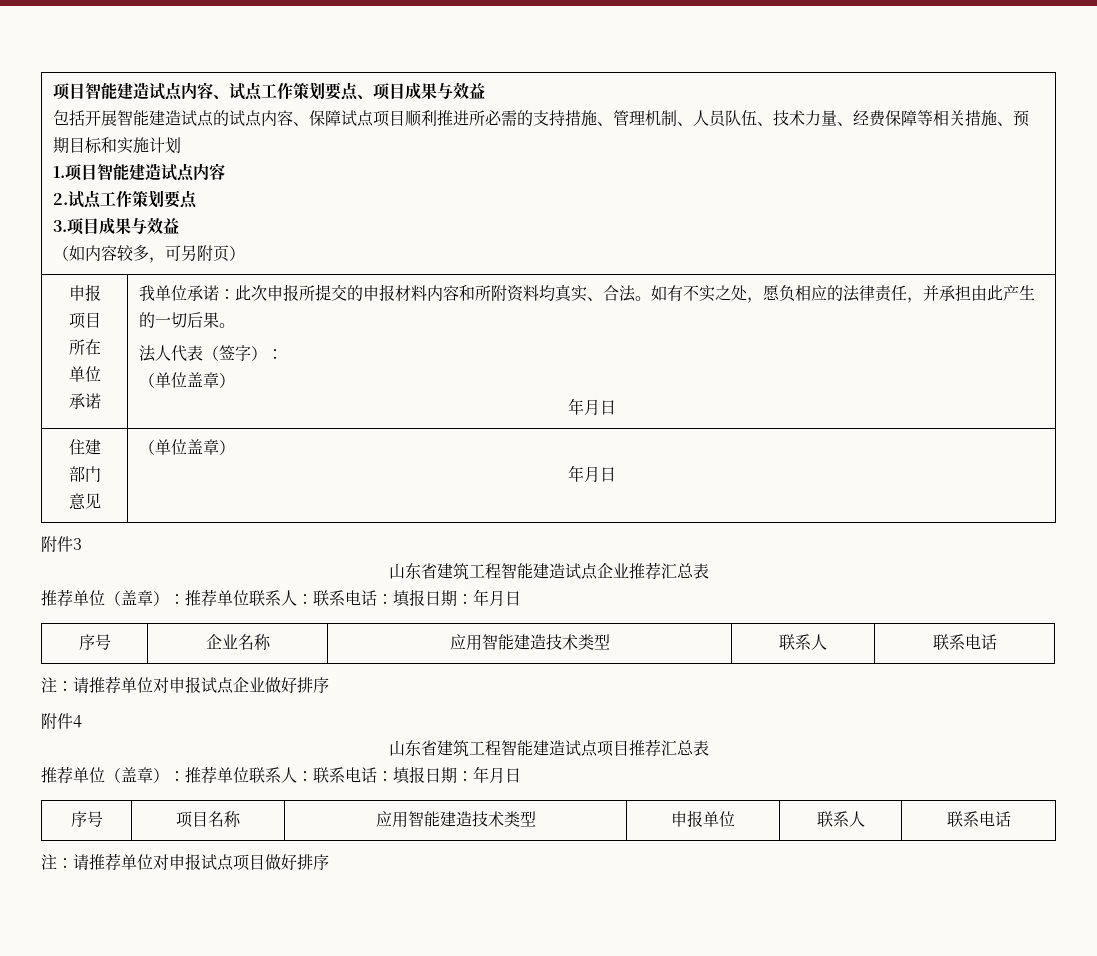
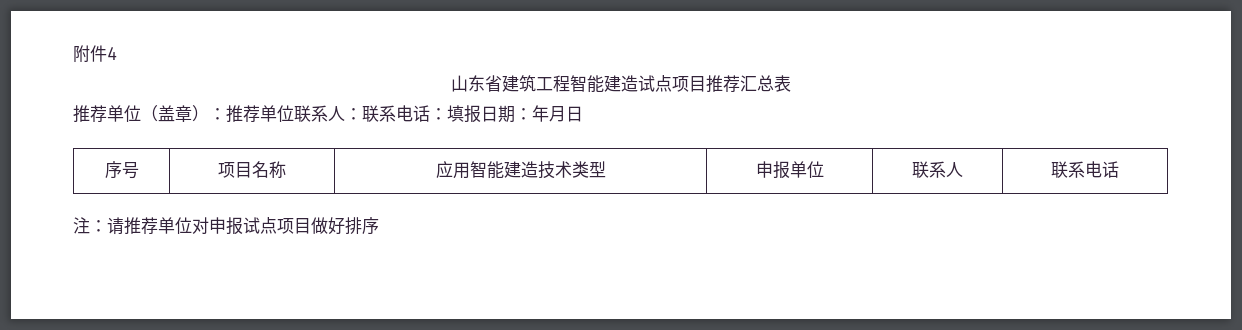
[52,82,485,100] [52,110,1029,127] [52,137,181,154] [52,163,225,181] [52,190,197,208] [52,217,179,235] [52,245,245,263] [68,284,101,301] [68,312,101,329] [68,339,101,355] [68,366,101,382] [68,393,101,409] [138,284,1035,303] [138,312,235,328] [138,345,283,362] [138,372,235,388] [567,398,616,415] [68,439,101,455] [68,466,101,482] [68,493,101,510] [138,439,235,455] [567,465,616,482] [41,536,82,553] [388,562,709,580] [41,589,521,607] [78,634,111,650] [205,634,271,650] [449,634,610,651] [779,634,827,650] [932,634,997,650] [41,676,329,694] 项目智能建造试点内容、试点工作策划要点、项目成果与效益 // 包括开展智能建造试点的试点内容、保障试点项目顺利推进所必需的支持措施、管理机制、人员队伍、技术力量、经费保障等相关措施、预期目标和实施计划 // 1.项目智能建造试点内容 // 2.试点工作策划要点 // 3.项目成果与效益 // （如内容较多，可另附页） // 申报 // 项目 // 所在 // 单位 // 承诺 | 我单位承诺：此次申报所提交的申报材料内容和所附资料均真实、合法。如有不实之处，愿负相应的法律责任，并承担由此产生的一切后果。 // 法人代表（签字）： // （单位盖章） // 年月日 // 住建 // 部门 // 意见 | （单位盖章） // 年月日 // 附件3 // 山东省建筑工程智能建造试点企业推荐汇总表 // 推荐单位（盖章）：推荐单位联系人：联系电话：填报日期：年月日 // 序号 | 企业名称 | 应用智能建造技术类型 | 联系人 | 联系电话 // 注：请推荐单位对申报试点企业做好排序 // -> (73, 54) none

